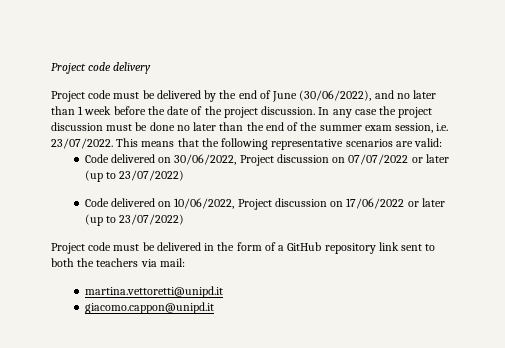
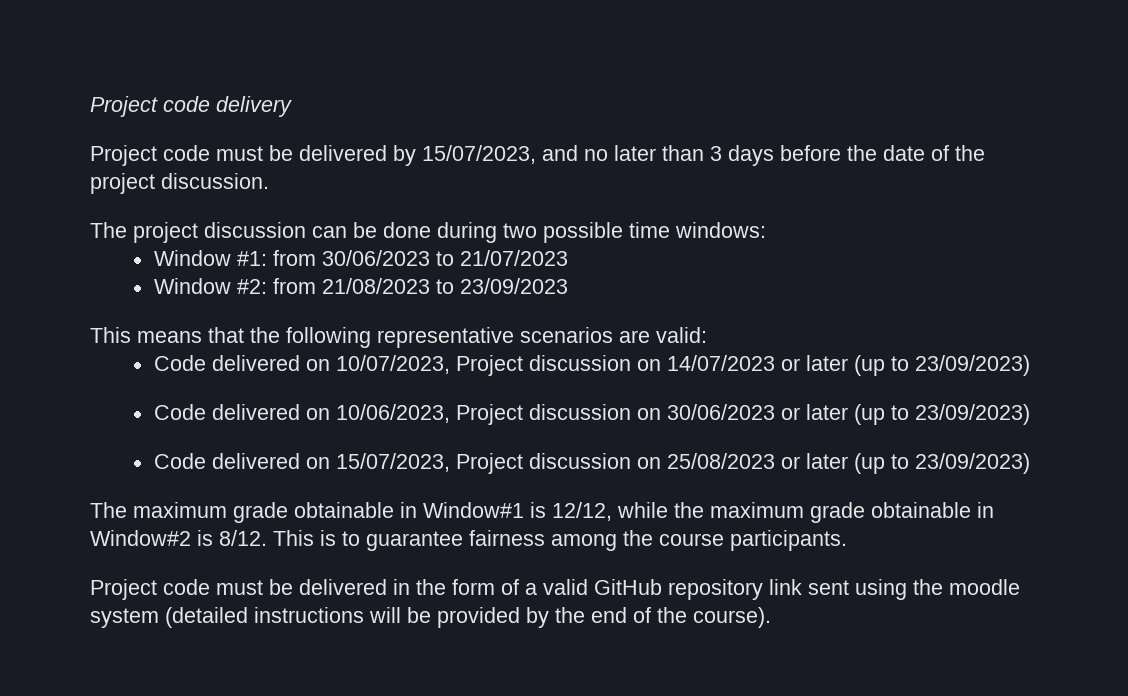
[219,90,372,102] the end of June (30/06/2022), -> [422,145,536,164] 15/07/2023,
[78,106,112,115] 1 week -> [710,145,774,166] 3 days
[318,106,397,118] In any case the -> [90,222,127,238] // The
[106,124,133,131] must -> [312,226,347,238] can
[176,122,449,133] [51,138,113,149] no later than the end of the summer exam session, i.e. 23/07/2022. -> [437,222,766,243] [153,250,568,266] [153,278,568,294] during two possible time windows: // Window #1: from 30/06/2023 to 21/07/2023 // Window #2: from 21/08/2023 to 23/09/2023 //
[174,154,449,166] [84,170,185,182] [84,198,445,210] [84,214,185,226] 30/06/2022, Project discussion on 07/07/2022 or later (up to 23/07/2022) // Code delivered on 10/06/2022, Project discussion on 17/06/2022 or later (up to 23/07/2022) -> [335,355,1030,376] [153,404,1030,425] [153,453,1030,474] [90,502,994,523] [90,530,847,551] 10/07/2023, Project discussion on 14/07/2023 or later (up to 23/09/2023) // Code delivered on 10/06/2023, Project discussion on 30/06/2023 or later (up to 23/09/2023) // Code delivered on 15/07/2023, Project discussion on 25/08/2023 or later (up to 23/09/2023) // The maximum grade obtainable in Window#1 is 12/12, while the maximum grade obtainable in Window#2 is 8/12. This is to guarantee fairness among the course participants.
(285, 248) none -> [543,579,588,595] valid
[425,244,436,251] [51,258,185,267] [84,286,223,298] [84,302,214,314] to both the teachers via mail: // martina.vettoretti@unipd.it // giacomo.cappon@unipd.it -> [855,579,1020,600] [90,607,771,628] using the moodle system (detailed instructions will be provided by the end of the course).

